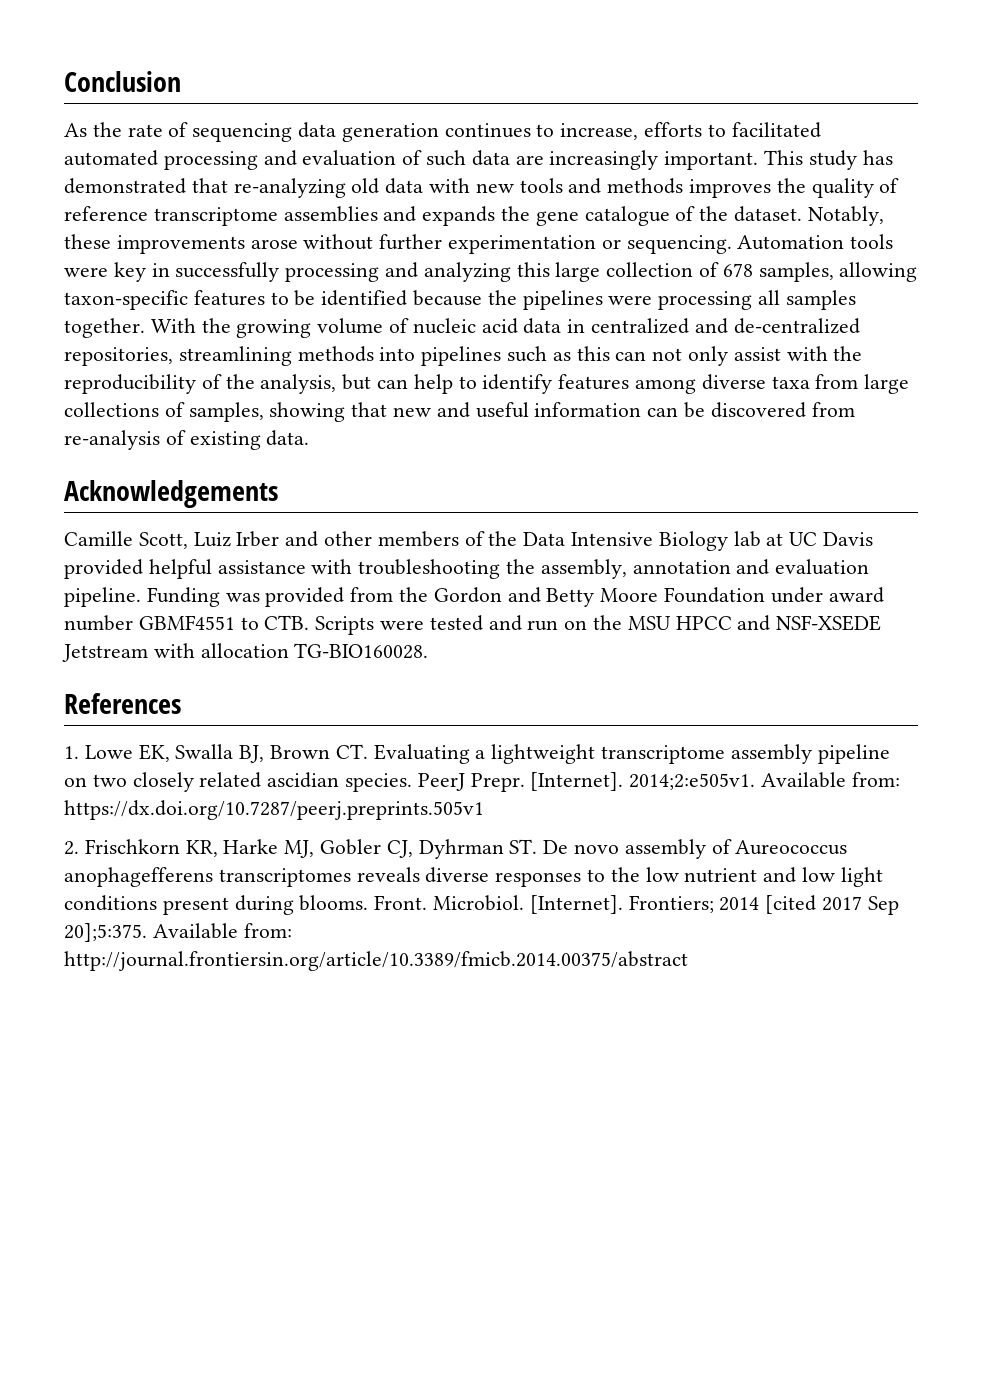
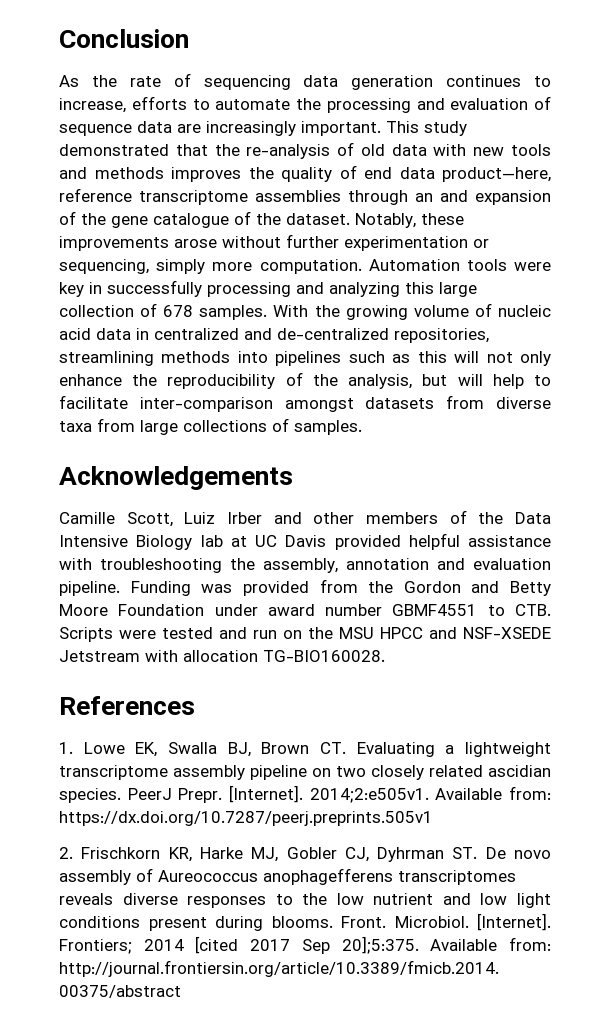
[731,122,821,138] [64,150,158,166] facilitated automated -> [215,98,321,110] automate the
[426,150,467,166] such -> [59,124,132,136] sequence
[862,150,893,165] has -> (467, 128) none
[233,178,346,198] re-analyzing -> [214,142,355,159] the re-analysis of
[64,206,496,226] reference transcriptome assemblies and expands -> [364,167,551,182] [59,188,551,205] [59,211,76,225] end data product—here, reference transcriptome assemblies through an and expansion of
[626,235,732,254] sequencing. -> [59,259,362,274] sequencing, simply more computation.
[758,262,918,282] [64,290,856,310] [64,318,145,338] samples, allowing taxon-specific features to be identified because the pipelines were processing all samples together. -> [199,305,268,320] samples.
[615,351,647,361] can -> [454,351,480,363] will
[733,346,828,361] assist with -> [59,374,122,386] enhance
[377,379,409,389] can -> [457,374,483,386] will
[482,374,697,394] identify features among -> [59,395,485,412] facilitate inter-comparison amongst datasets from
[188,402,855,422] [64,430,310,450] samples, showing that new and useful information can be discovered from re-analysis of existing data. -> [294,420,362,435] samples.

